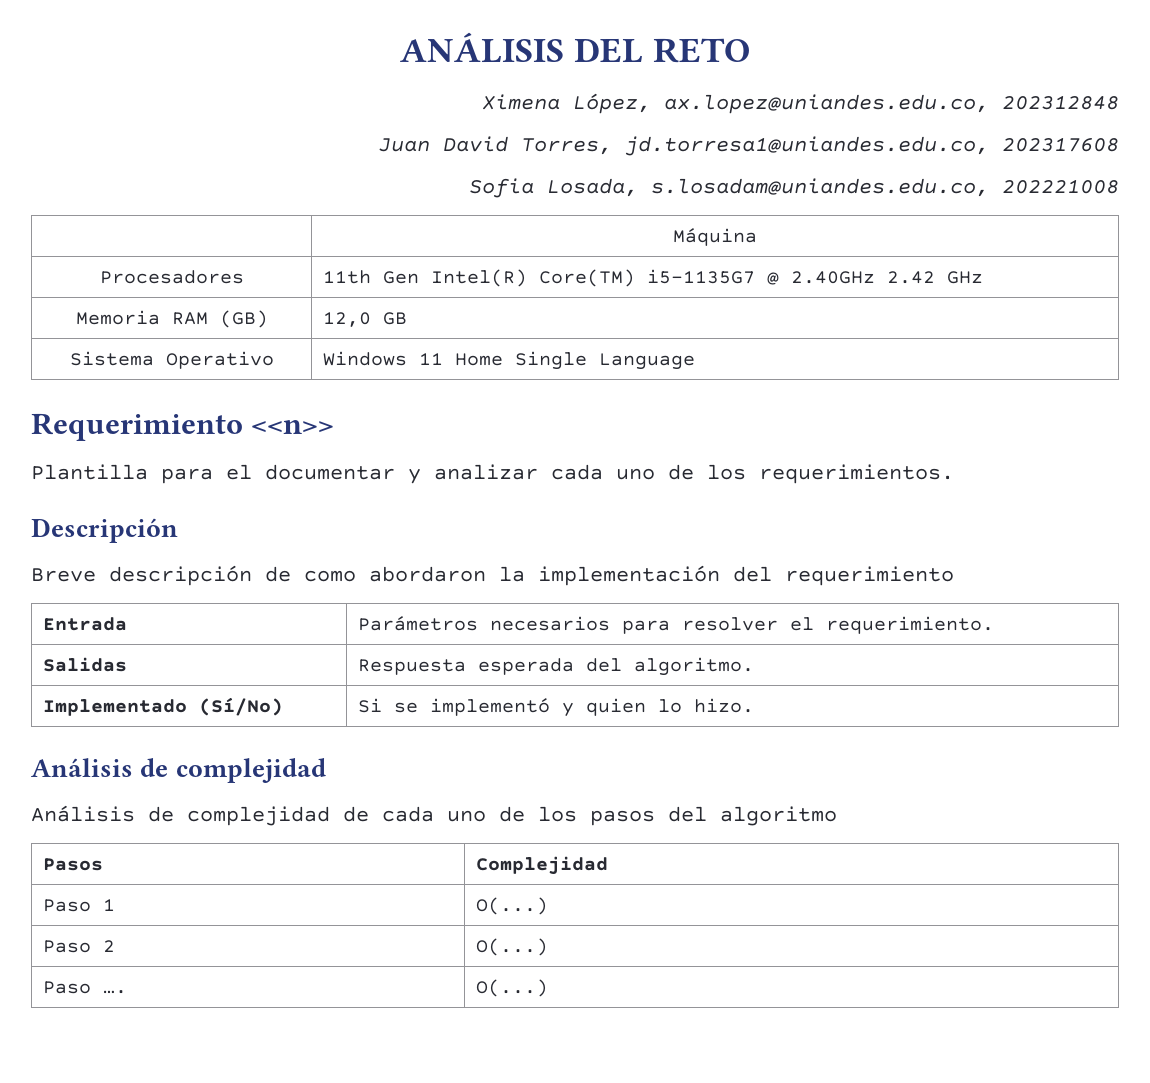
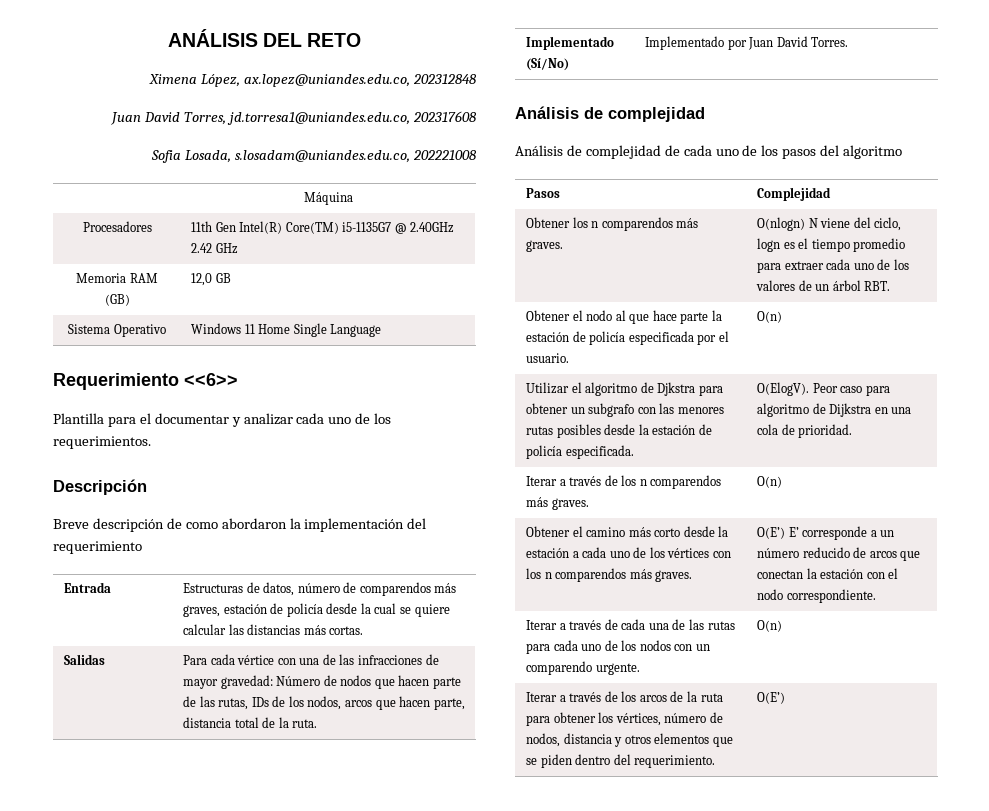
[251,420,335,434] <<n>> -> [184,373,238,386] <<6>>
[358,616,995,634] [43,657,128,672] [358,657,755,676] [43,697,284,716] [358,698,755,717] Parámetros necesarios para resolver el requerimiento. // Salidas | Respuesta esperada del algoritmo. // Implementado (Sí/No) | Si se implementó y quien lo hizo. -> [183,582,457,596] [183,603,450,617] [183,624,364,635] [64,654,106,665] [183,654,439,665] [183,675,461,689] [183,696,465,710] [183,717,318,728] [526,36,615,50] [526,58,570,71] [645,36,849,50] Estructuras de datos, número de comparendos más graves, estación de policía desde la cual se quiere calcular las distancias más cortas. // Salidas | Para cada vértice con una de las infracciones de mayor gravedad: Número de nodos que hacen parte de las rutas, IDs de los nodos, arcos que hacen parte, distancia total de la ruta. // Implementado (Sí/No) | Implementado por Juan David Torres.
[43,899,116,912] [476,897,549,915] [43,940,116,953] [476,938,549,956] [43,981,128,994] [476,979,549,997] Paso 1 | O(...) // Paso 2 | O(...) // Paso …. | O(...) -> [526,217,699,231] [526,240,564,252] [757,217,902,231] [757,238,906,252] [757,259,909,273] [756,280,891,291] [526,310,722,324] [526,331,729,345] [526,353,570,363] [757,311,783,323] [526,382,723,396] [526,403,724,417] [526,424,712,438] [526,445,634,459] [757,382,890,396] [757,403,912,417] [757,424,853,438] [526,475,722,489] [526,497,589,510] [757,476,783,488] [526,526,729,537] [526,547,731,558] [526,568,693,582] [757,526,895,540] [757,547,921,561] [757,568,899,579] [757,589,876,603] [526,619,735,630] [526,640,710,654] [526,661,640,675] [757,620,783,632] [526,691,723,702] [526,712,723,726] [526,733,733,747] [526,754,716,768] [757,692,786,704] Obtener los n comparendos más graves. | O(nlogn) N viene del ciclo, logn es el tiempo promedio para extraer cada uno de los valores de un árbol RBT. // Obtener el nodo al que hace parte la estación de policía especificada por el usuario. | O(n) // Utilizar el algoritmo de Djkstra para obtener un subgrafo con las menores rutas posibles desde la estación de policía especificada. | O(ElogV). Peor caso para algoritmo de Dijkstra en una cola de prioridad. // Iterar a través de los n comparendos más graves. | O(n) // Obtener el camino más corto desde la estación a cada uno de los vértices con los n comparendos más graves. | O(E’) E’ corresponde a un número reducido de arcos que conectan la estación con el nodo correspondiente. // Iterar a través de cada una de las rutas para cada uno de los nodos con un comparendo urgente. | O(n) // Iterar a través de los arcos de la ruta para obtener los vértices, número de nodos, distancia y otros elementos que se piden dentro del requerimiento. | O(E’)

